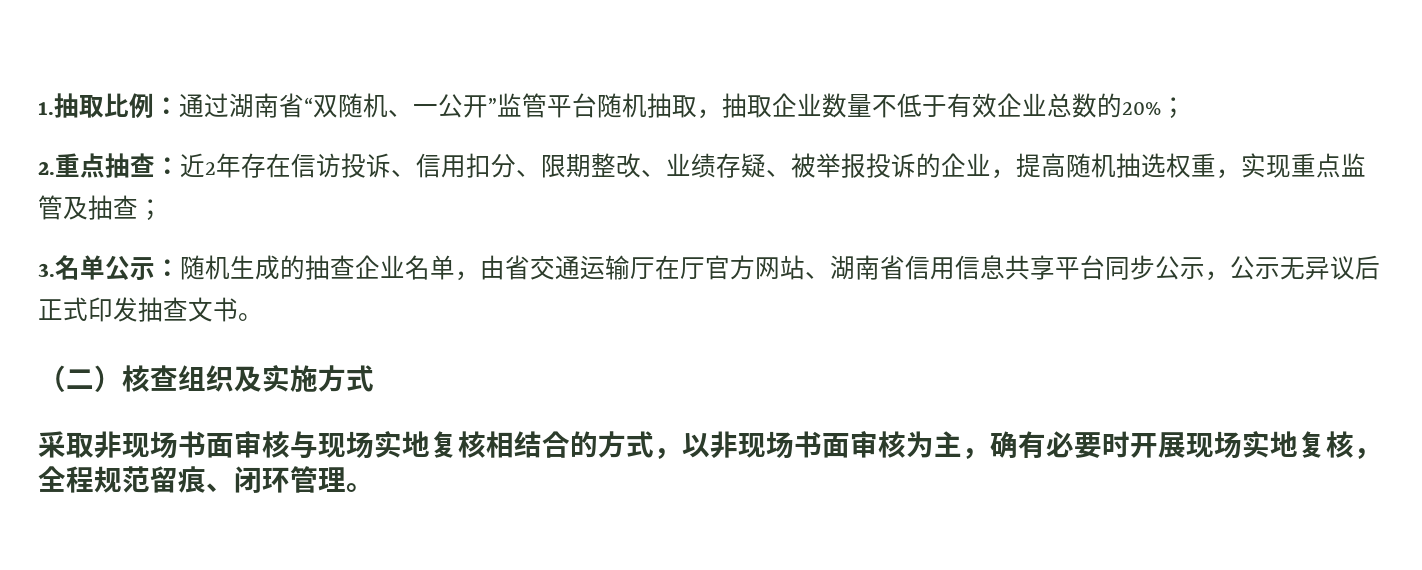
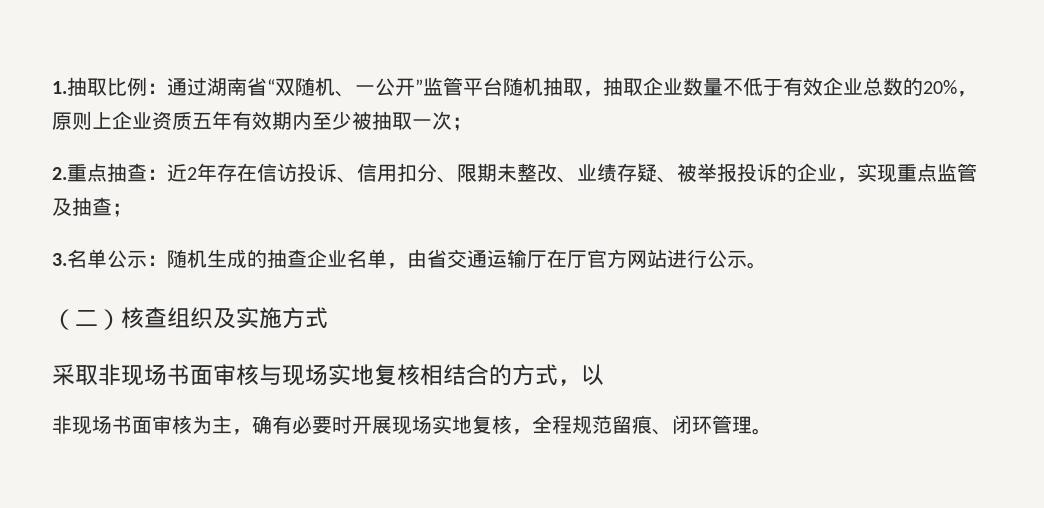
(1161, 108) none -> [957,91,977,97] [52,111,452,131] ，原则上企业资质五年有效期内至少被抽取一次
(591, 166) none -> [497,163,517,182] 未
[1016,153,1241,179] 提高随机抽选权重， -> (857, 180) none
[805,255,1380,281] [38,297,238,322] 、湖南省信用信息共享平台同步公示，公示无异议后正式印发抽查文书 -> [667,249,747,268] 进行公示
(710, 445) none -> (604, 375) //

